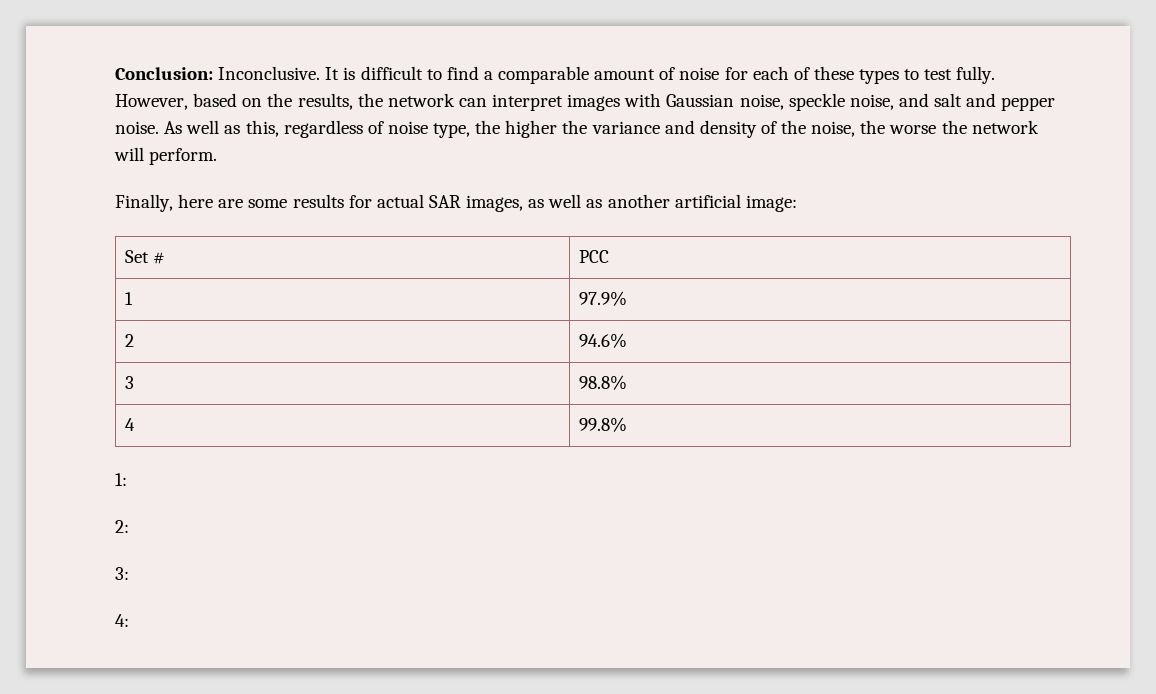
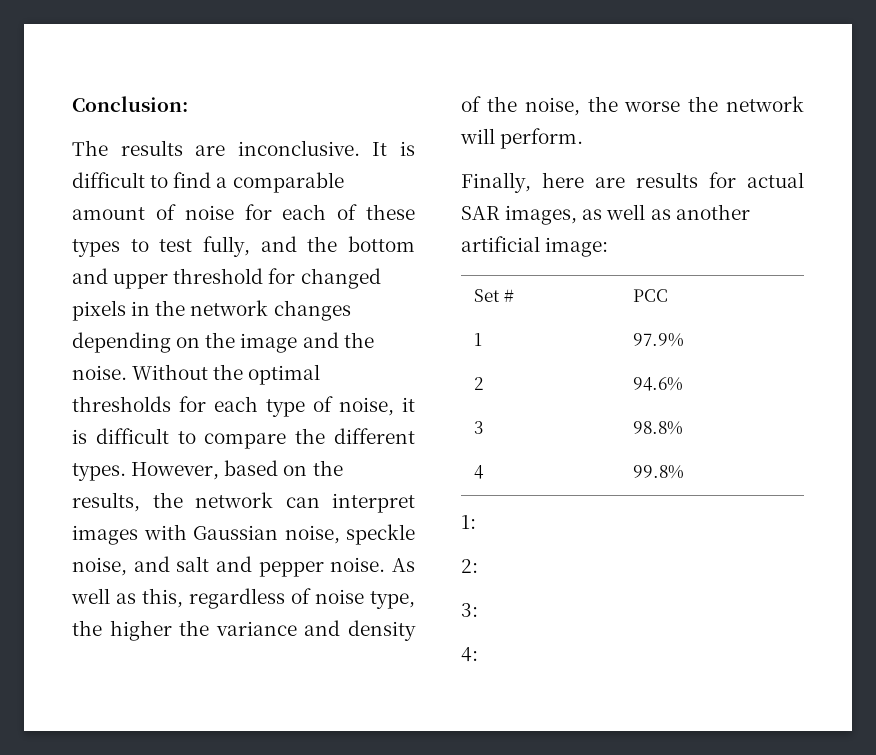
[218,66,321,80] Inconclusive. -> [72,140,360,156] // The results are inconclusive.
[956,66,996,84] fully. -> [202,236,415,257] [72,268,381,289] [72,300,351,321] [72,332,374,353] [72,364,321,385] [72,396,415,417] [72,428,416,449] [72,463,126,481] fully, and the bottom and upper threshold for changed pixels in the network changes depending on the image and the noise. Without the optimal thresholds for each type of noise, it is difficult to compare the different types.
[248,199,288,208] some -> (625, 182) none

